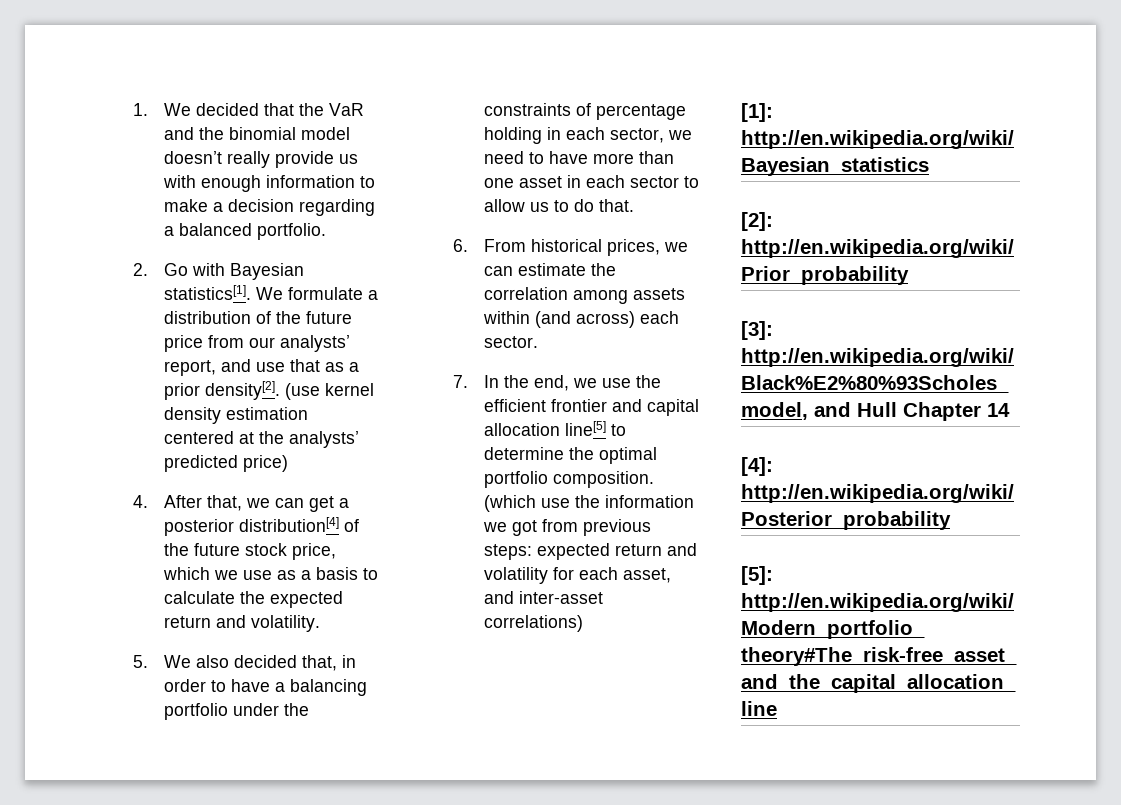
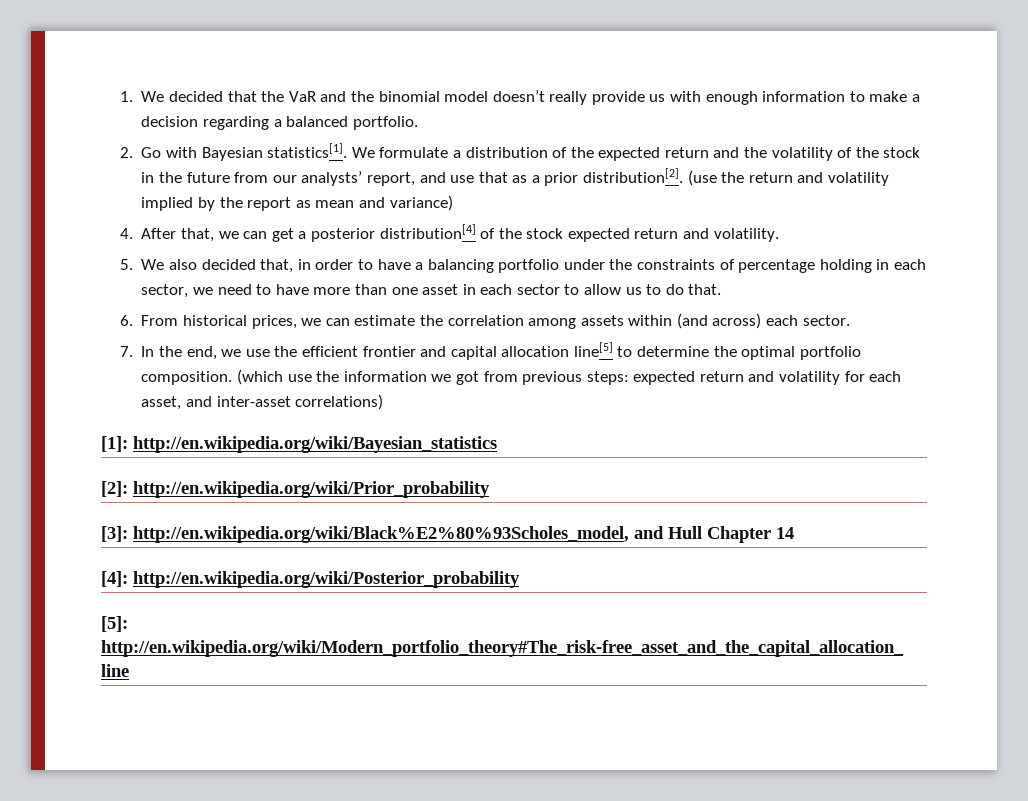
[306,311,353,324] [164,335,204,352] future price -> [598,147,921,161] [141,172,230,183] expected return and the volatility of the stock in the future
[205,381,375,400] [164,407,309,424] [164,431,360,448] [164,455,289,472] density[2]. (use kernel density estimation centered at the analysts’ predicted price) -> [583,168,890,186] [141,195,453,211] distribution[2]. (use the return and volatility implied by the report as mean and variance)
[194,543,337,560] [163,567,379,580] [164,591,266,604] future stock price, which we use as a basis to calculate the -> [526,228,564,239] stock

